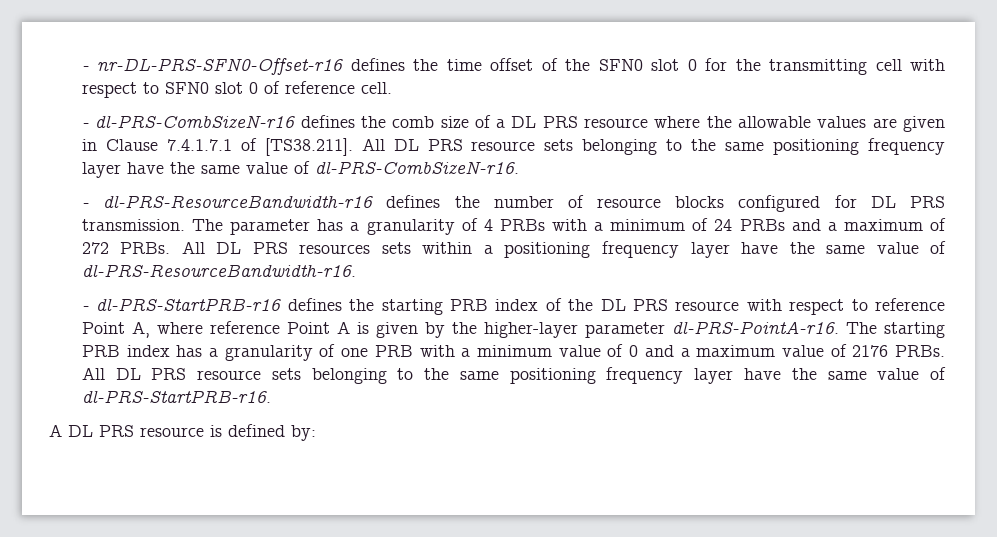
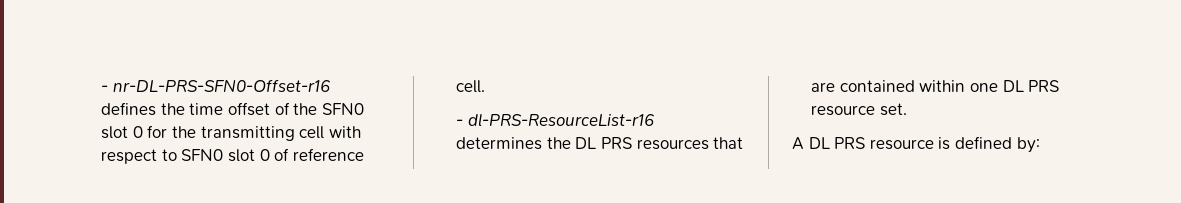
[95,115,945,132] [81,138,946,156] [81,161,519,178] [81,195,946,212] [81,218,947,235] [81,241,946,258] [81,264,356,277] [81,298,945,315] [81,321,945,338] [81,344,946,361] [81,367,946,384] [81,390,271,403] dl-PRS-CombSizeN-r16 defines the comb size of a DL PRS resource where the allowable values are given in Clause 7.4.1.7.1 of [TS38.211]. All DL PRS resource sets belonging to the same positioning frequency layer have the same value of dl-PRS-CombSizeN-r16. // - dl-PRS-ResourceBandwidth-r16 defines the number of resource blocks configured for DL PRS transmission. The parameter has a granularity of 4 PRBs with a minimum of 24 PRBs and a maximum of 272 PRBs. All DL PRS resources sets within a positioning frequency layer have the same value of dl-PRS-ResourceBandwidth-r16. // - dl-PRS-StartPRB-r16 defines the starting PRB index of the DL PRS resource with respect to reference Point A, where reference Point A is given by the higher-layer parameter dl-PRS-PointA-r16. The starting PRB index has a granularity of one PRB with a minimum value of 0 and a maximum value of 2176 PRBs. All DL PRS resource sets belonging to the same positioning frequency layer have the same value of dl-PRS-StartPRB-r16. -> [467,113,655,127] [456,137,744,150] [811,80,1060,92] [811,103,907,116] dl-PRS-ResourceList-r16 determines the DL PRS resources that are contained within one DL PRS resource set.

